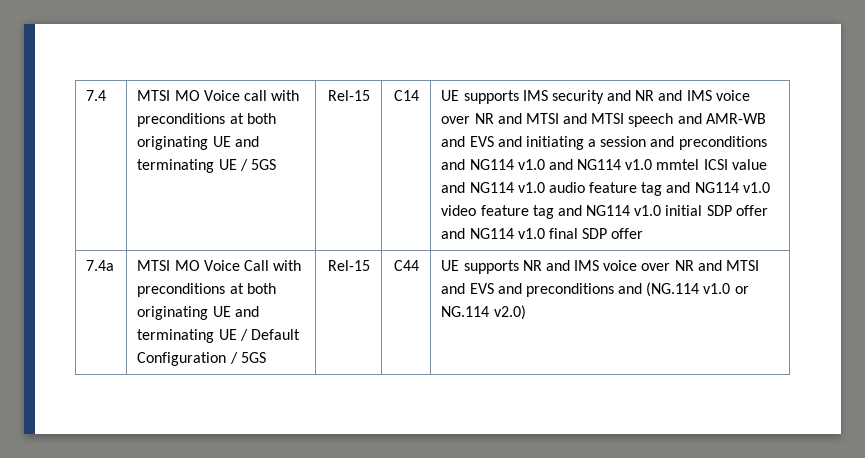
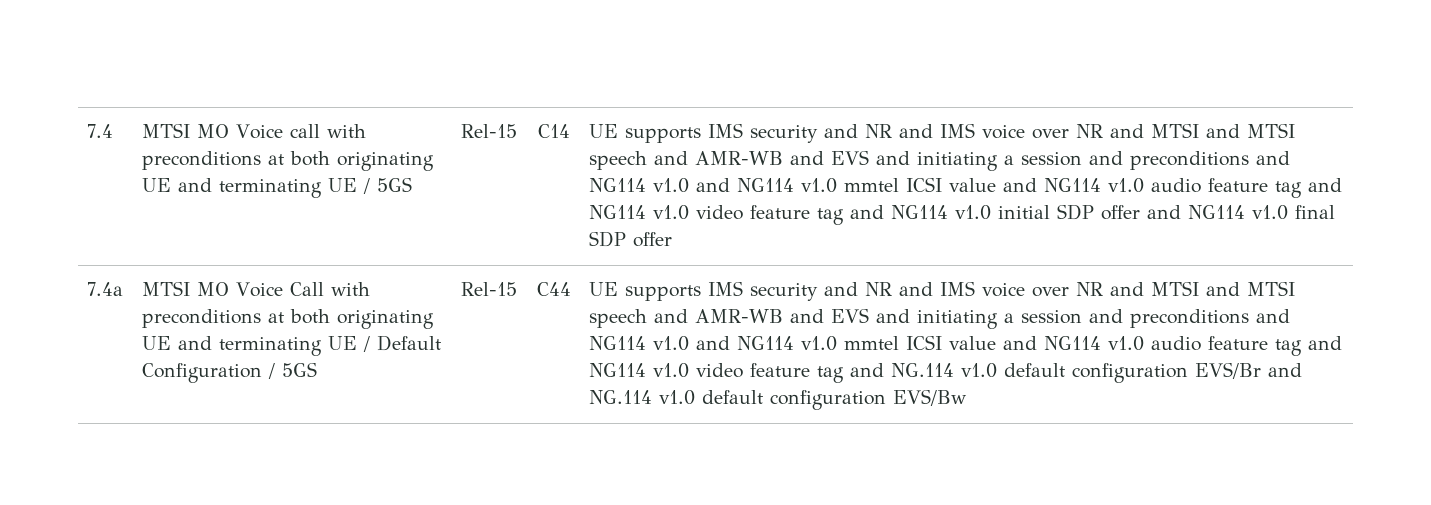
[522,260,760,271] [441,282,749,297] [441,305,526,320] NR and IMS voice over NR and MTSI and EVS and preconditions and (NG.114 v1.0 or NG.114 v2.0) -> [708,281,1296,301] [589,308,1291,329] [589,335,1343,356] [589,362,1303,383] [589,389,968,410] IMS security and NR and IMS voice over NR and MTSI and MTSI speech and AMR-WB and EVS and initiating a session and preconditions and NG114 v1.0 and NG114 v1.0 mmtel ICSI value and NG114 v1.0 audio feature tag and NG114 v1.0 video feature tag and NG.114 v1.0 default configuration EVS/Br and NG.114 v1.0 default configuration EVS/Bw

